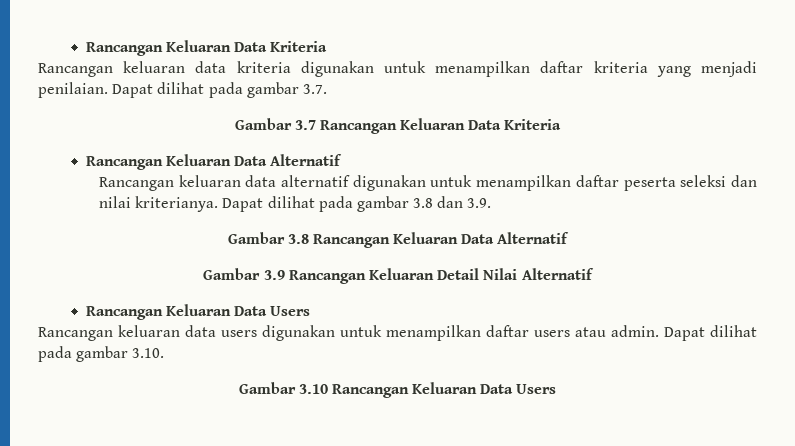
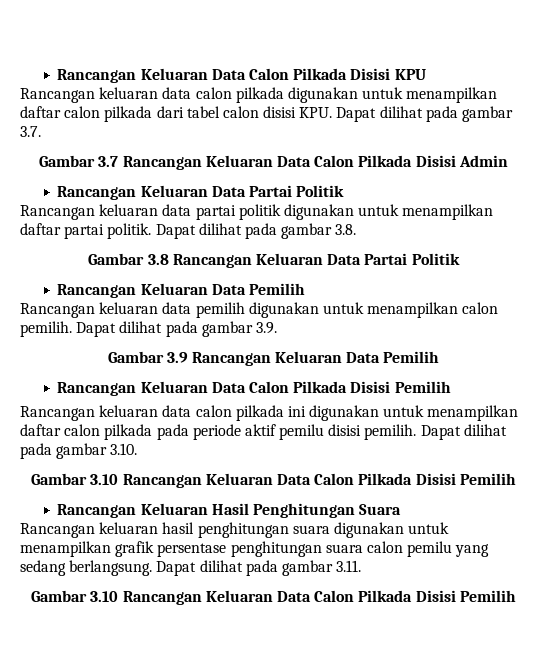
[85,40,328,56] [38,61,757,77] [38,82,108,98] Rancangan Keluaran Data Kriteria // Rancangan keluaran data kriteria digunakan untuk menampilkan daftar kriteria yang menjadi penilaian. -> [57,68,426,83] [20,87,498,103] [20,106,333,122] Rancangan Keluaran Data Calon Pilkada Disisi KPU // Rancangan keluaran data calon pilkada digunakan untuk menampilkan daftar calon pilkada dari tabel calon disisi KPU.
[504,119,562,130] [85,154,343,170] [98,175,757,191] [98,196,492,212] Kriteria // Rancangan Keluaran Data Alternatif // Rancangan keluaran data alternatif digunakan untuk menampilkan daftar peserta seleksi dan nilai kriterianya. Dapat dilihat pada gambar 3.8 dan 3.9. -> [314,155,508,167] [57,185,345,200] [20,204,494,220] [20,223,357,239] Calon Pilkada Disisi Admin // Rancangan Keluaran Data Partai Politik // Rancangan keluaran data partai politik digunakan untuk menampilkan daftar partai politik. Dapat dilihat pada gambar 3.8.
[497,232,570,244] Alternatif -> [364,253,460,265] [57,283,306,298] [20,302,499,318] [20,321,277,337] Partai Politik // Rancangan Keluaran Data Pemilih // Rancangan keluaran data pemilih digunakan untuk menampilkan calon pemilih. Dapat dilihat pada gambar 3.9.
[437,268,594,280] [85,304,311,320] [38,325,659,341] Detail Nilai Alternatif // Rancangan Keluaran Data Users // Rancangan keluaran data users digunakan untuk menampilkan daftar users atau admin. -> [346,351,440,363] [57,381,451,396] [20,405,519,421] [20,424,417,440] Data Pemilih // Rancangan Keluaran Data Calon Pilkada Disisi Pemilih // Rancangan keluaran data calon pilkada ini digunakan untuk menampilkan daftar calon pilkada pada periode aktif pemilu disisi pemilih.
[516,384,557,394] Users -> [314,473,516,485] [57,503,402,518] [20,522,450,538] [20,541,490,557] [20,560,362,576] [31,590,516,605] Calon Pilkada Disisi Pemilih // Rancangan Keluaran Hasil Penghitungan Suara // Rancangan keluaran hasil penghitungan suara digunakan untuk menampilkan grafik persentase penghitungan suara calon pemilu yang sedang berlangsung. Dapat dilihat pada gambar 3.11. // Gambar 3.10 Rancangan Keluaran Data Calon Pilkada Disisi Pemilih

